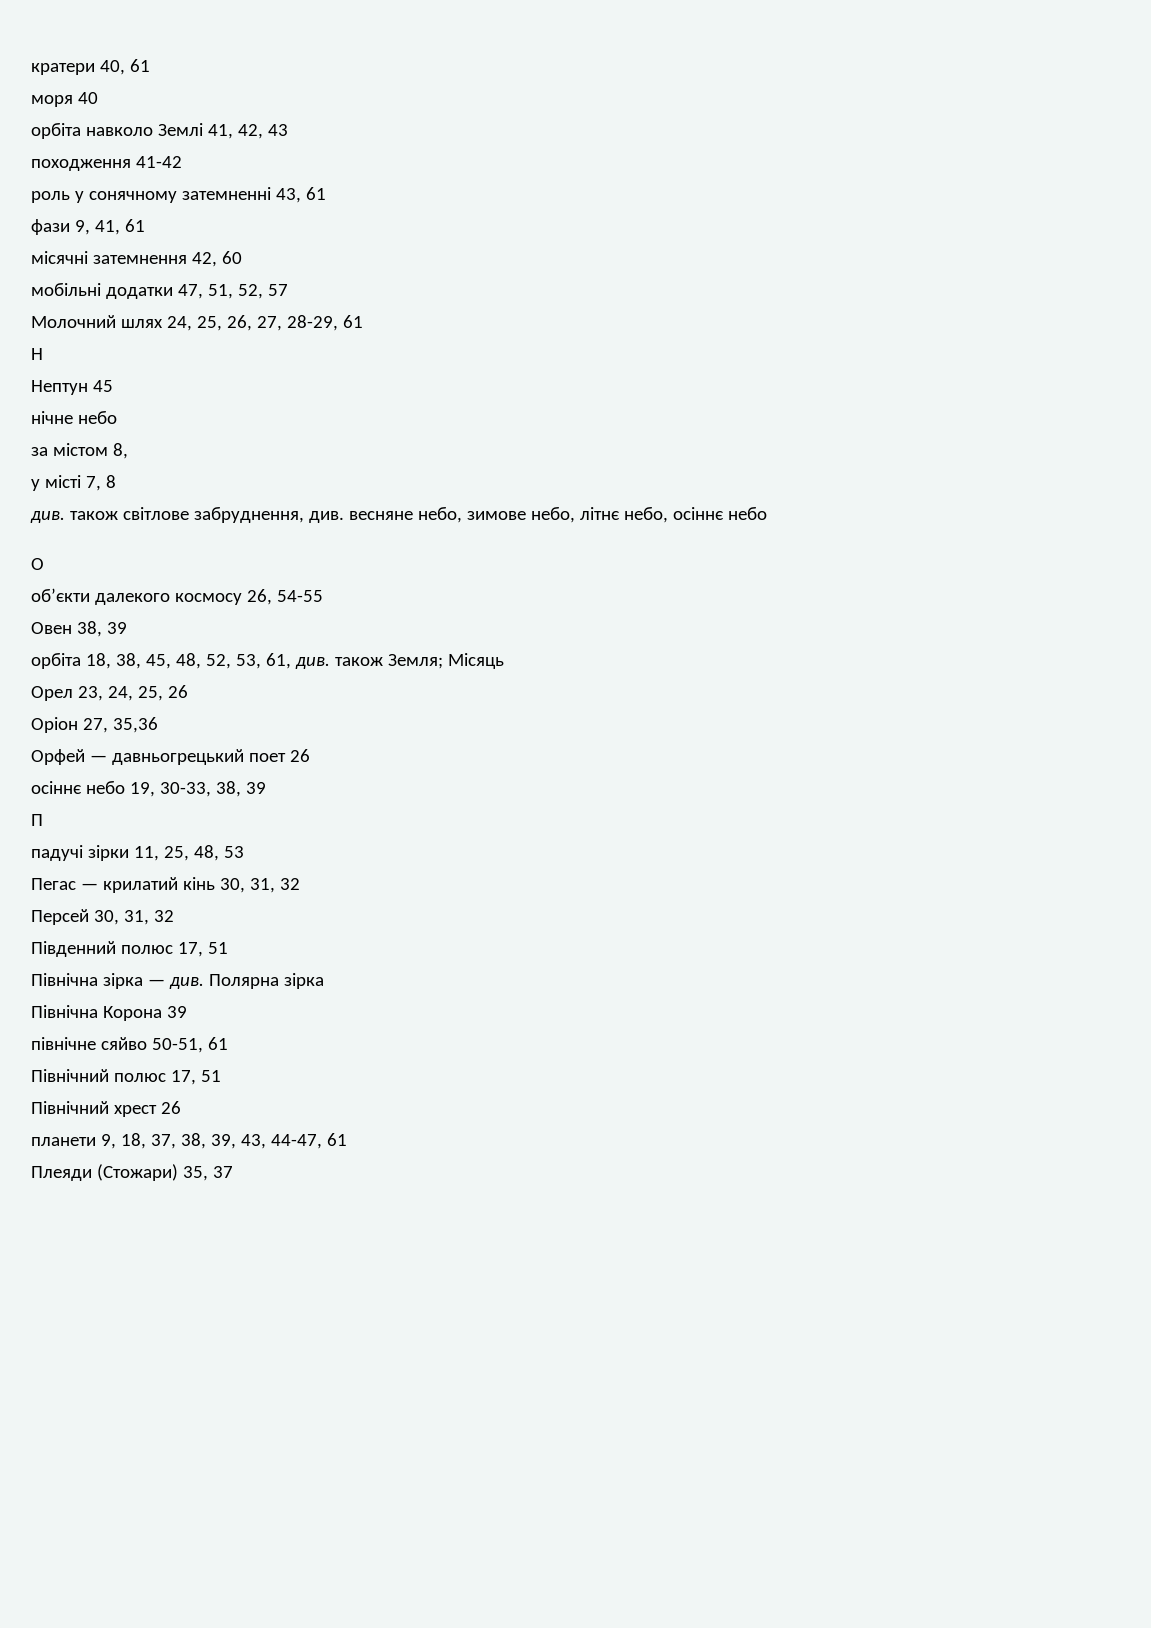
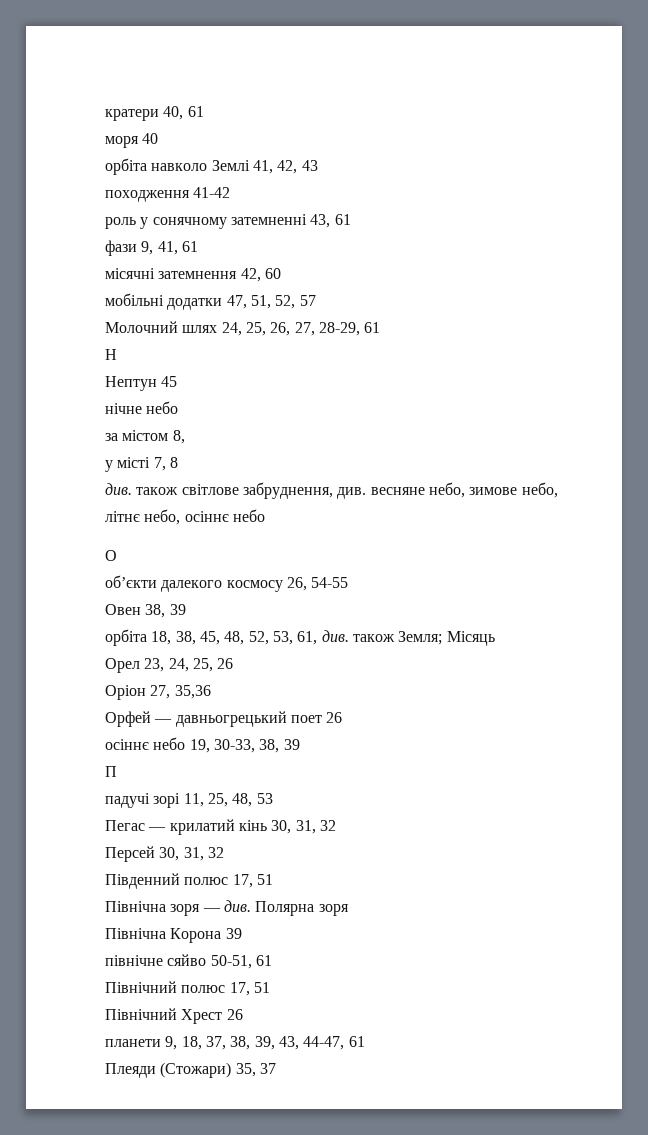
[87,845,129,861] зірки -> [153,793,181,808] зорі
[102,973,143,989] зірка -> [170,904,201,916] зоря
[283,973,324,989] зірка -> [318,904,349,916] зоря
[113,1105,157,1117] хрест -> [181,1009,223,1024] Хрест

